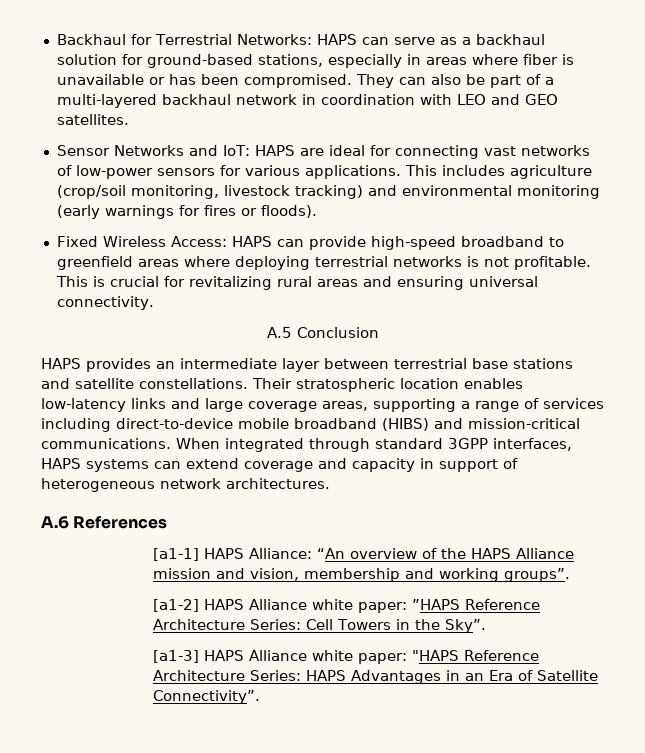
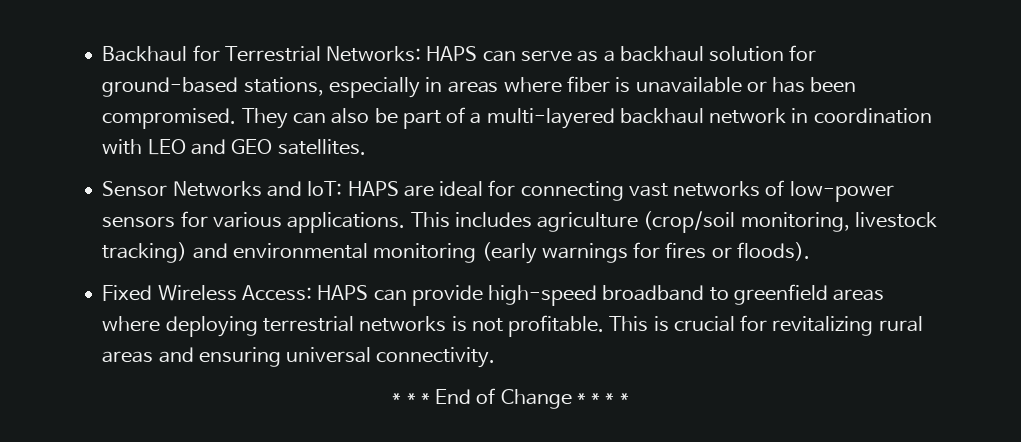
[266,327,379,338] [41,358,573,372] [41,378,523,392] [41,398,604,412] [41,418,580,432] [41,438,572,452] [41,458,518,472] [41,478,330,492] [41,516,168,529] [153,548,575,561] [153,568,571,582] [153,599,541,613] [153,619,487,633] [153,650,540,664] [153,670,599,684] [153,690,261,704] A.5 Conclusion // HAPS provides an intermediate layer between terrestrial base stations and satellite constellations. Their stratospheric location enables low‑latency links and large coverage areas, supporting a range of services including direct‑to‑device mobile broadband (HIBS) and mission‑critical communications. When integrated through standard 3GPP interfaces, HAPS systems can extend coverage and capacity in support of heterogeneous network architectures. // A.6 References // [a1-1] HAPS Alliance: “An overview of the HAPS Alliance mission and vision, membership and working groups”. // [a1-2] HAPS Alliance white paper: ”HAPS Reference Architecture Series: Cell Towers in the Sky”. // [a1-3] HAPS Alliance white paper: "HAPS Reference Architecture Series: HAPS Advantages in an Era of Satellite Connectivity”. -> [392,388,629,409] * * * End of Change * * * *

